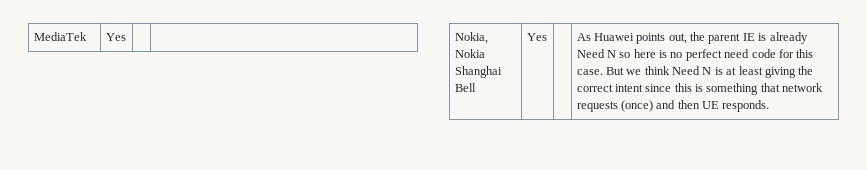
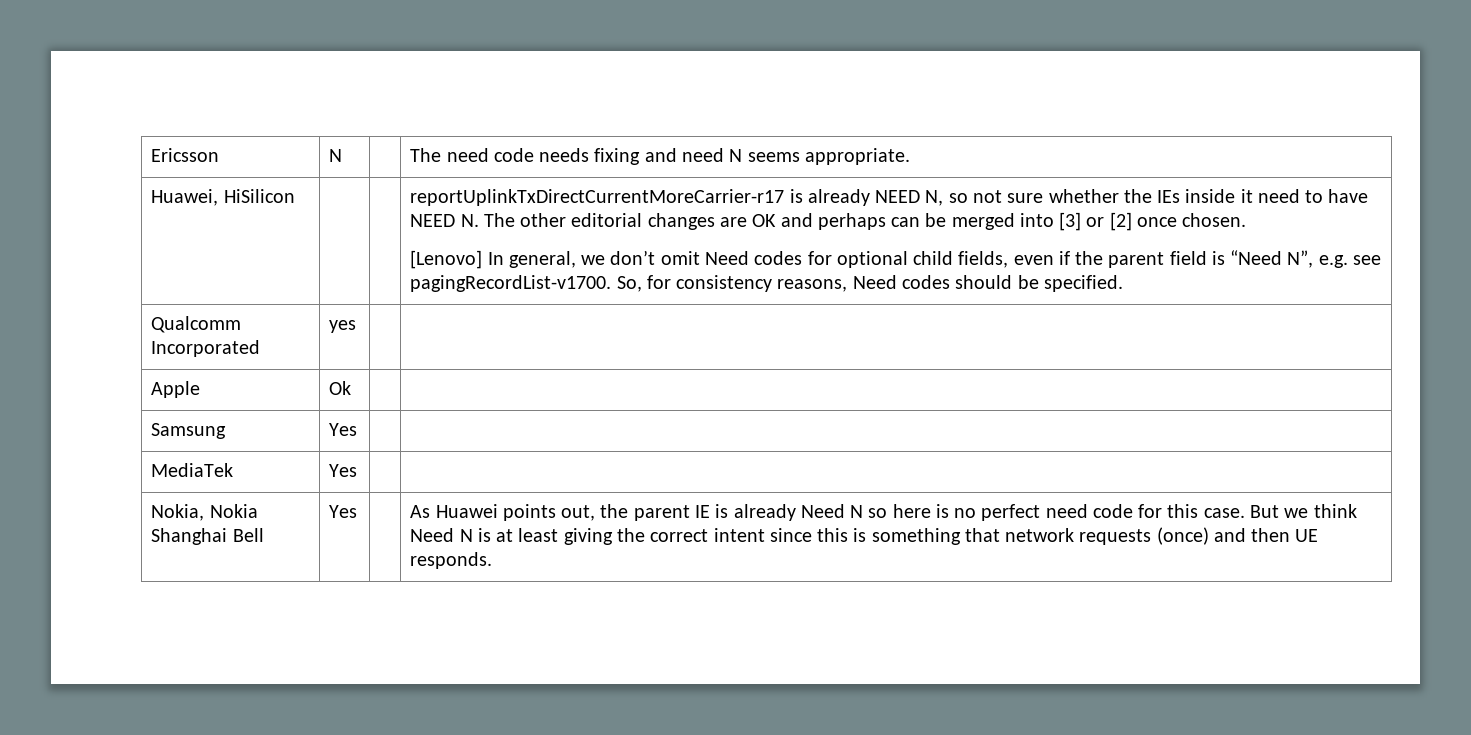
(33, 36) none -> [151,148,220,162] [329,149,343,162] [410,148,910,165] [151,189,295,206] [410,189,1369,206] [410,212,1247,231] [410,250,1381,269] [410,275,1123,292] [151,316,242,333] [151,340,261,357] [329,320,357,333] [151,381,201,398] [329,381,352,395] [151,423,227,439] [329,423,358,436] Ericsson | N | | The need code needs fixing and need N seems appropriate. // Huawei, HiSilicon | | | reportUplinkTxDirectCurrentMoreCarrier-r17 is already NEED N, so not sure whether the IEs inside it need to have NEED N. The other editorial changes are OK and perhaps can be merged into [3] or [2] once chosen. // [Lenovo] In general, we don’t omit Need codes for optional child fields, even if the parent field is “Need N”, e.g. see pagingRecordList-v1700. So, for consistency reasons, Need codes should be specified. // Qualcomm Incorporated | yes | | // Apple | Ok | | // Samsung | Yes | | //

